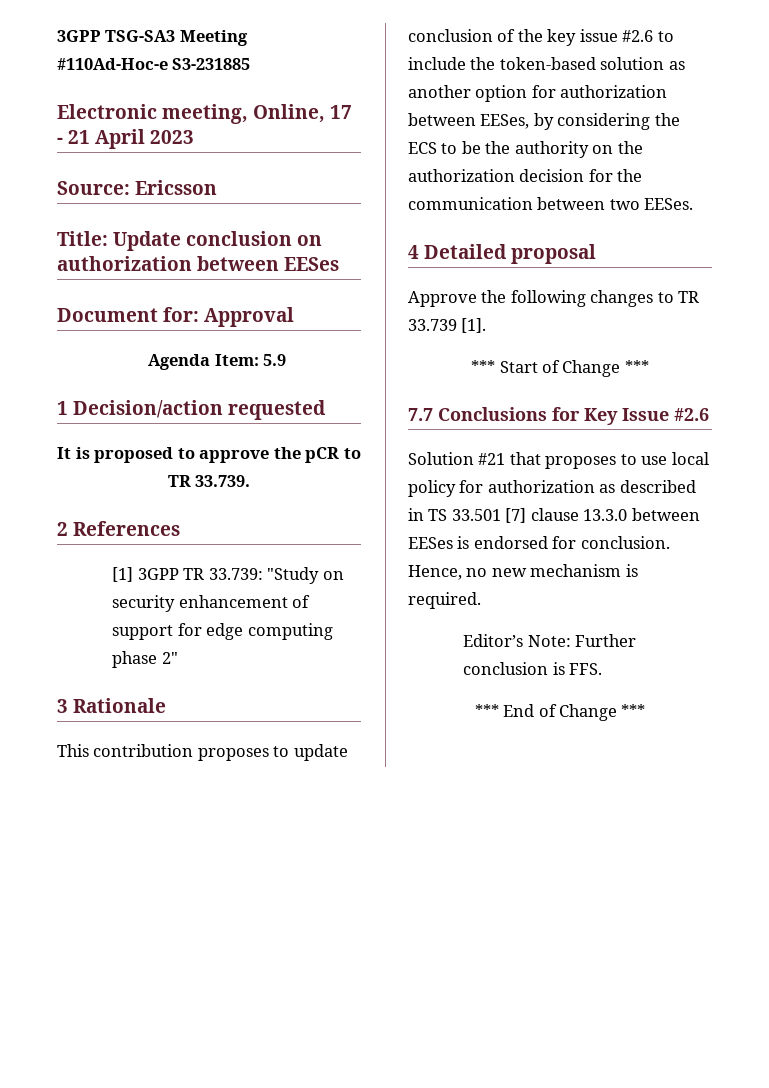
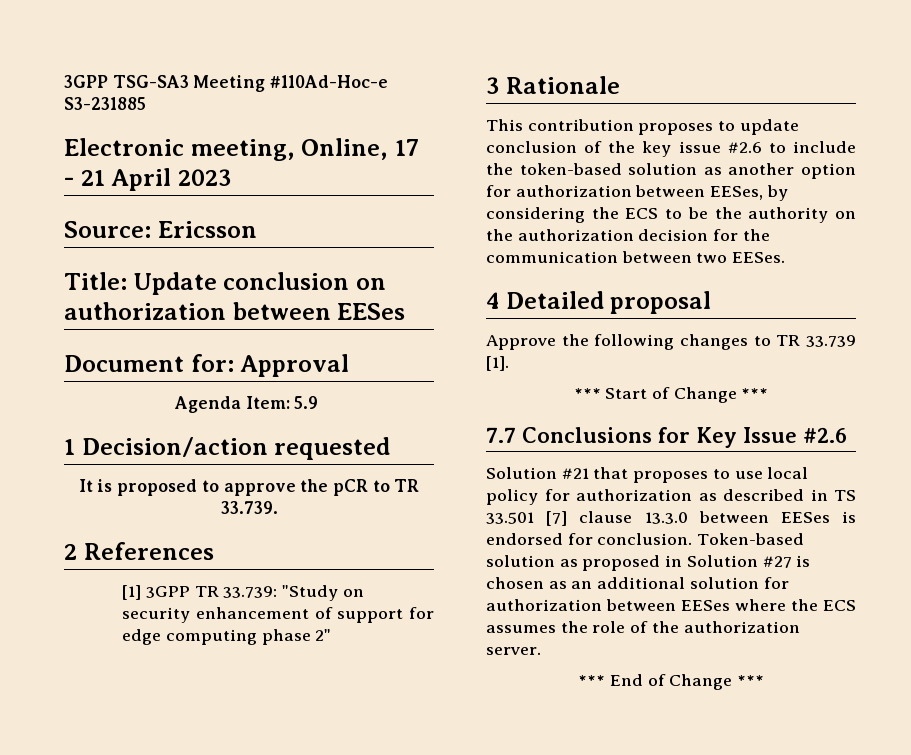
[408,564,638,580] [408,592,481,609] [463,634,637,647] [463,662,603,675] Hence, no new mechanism is required. // Editor’s Note: Further conclusion is FFS. -> [697,533,805,545] [486,555,811,571] [486,577,789,589] [486,599,856,611] [486,621,800,633] [486,647,541,655] Token-based solution as proposed in Solution #27 is chosen as an additional solution for authorization between EESes where the ECS assumes the role of the authorization server.

